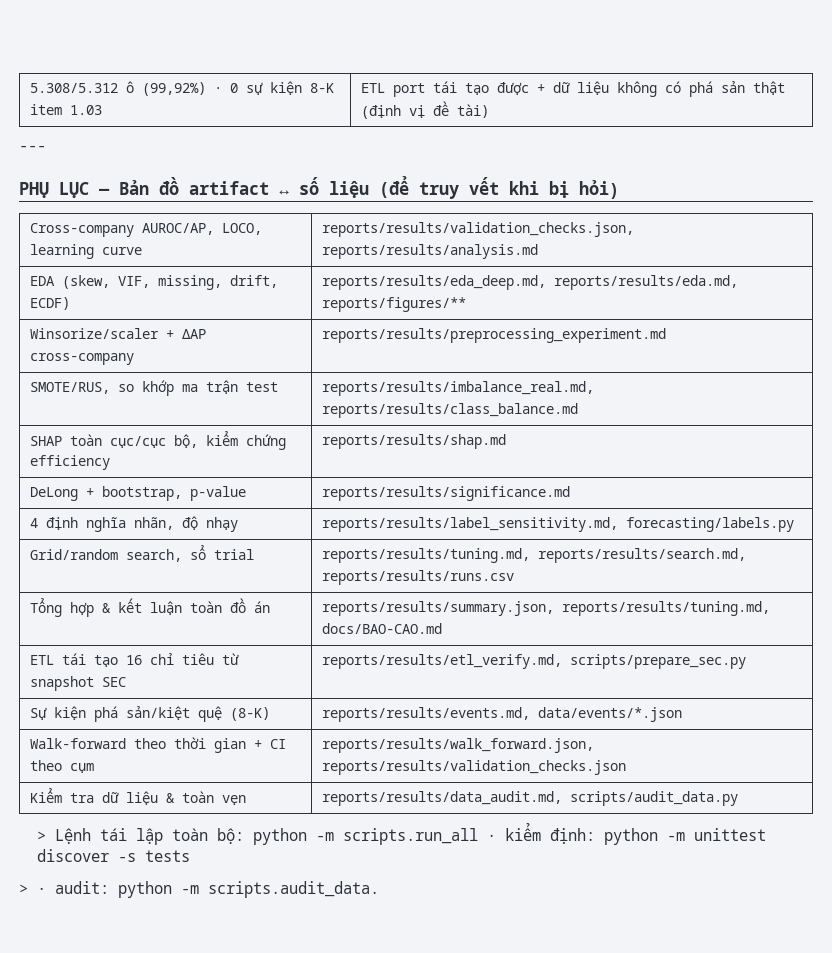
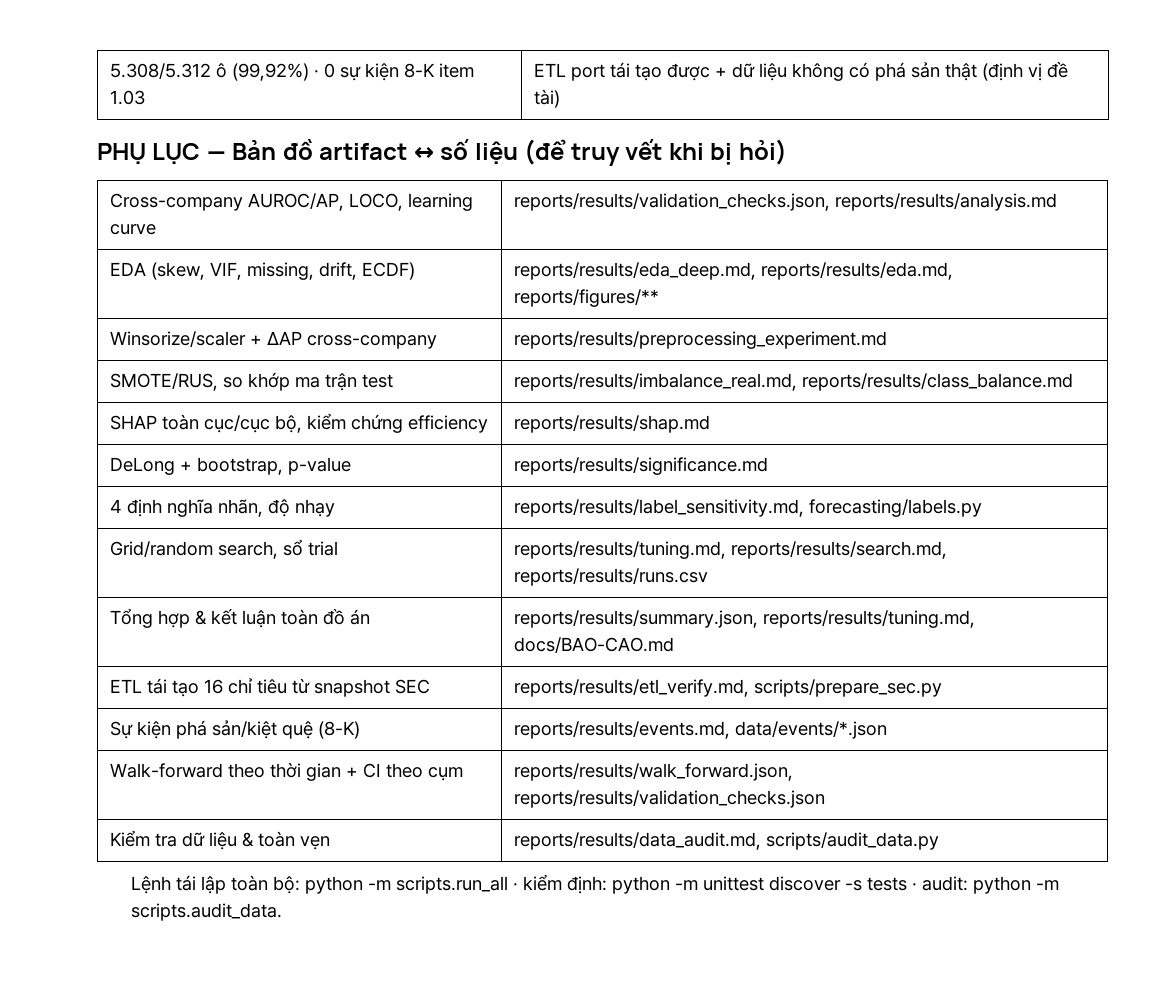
[19,146,46,151] // --- -> (560, 98) none
[37,831,47,841] > -> (939, 841) none
[19,884,28,894] // > -> (908, 884) none

